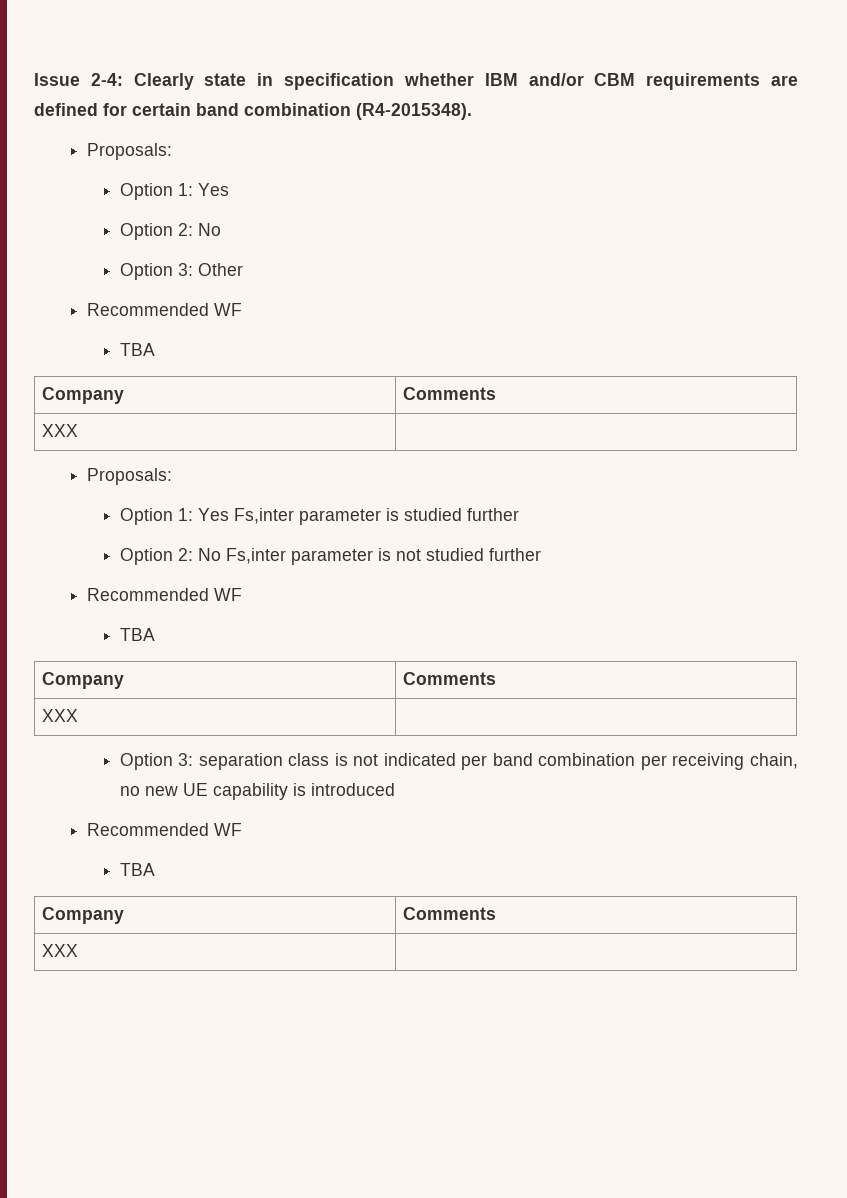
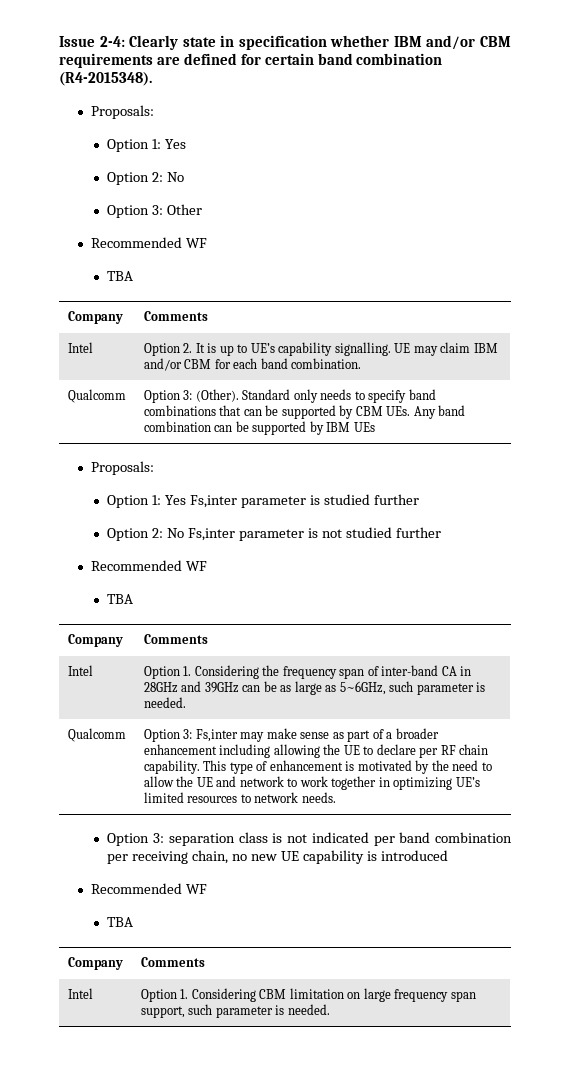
[42,424,79,437] XXX | -> [67,342,93,353] [143,342,498,356] [143,358,362,371] [67,389,126,403] [143,389,436,403] [143,405,466,419] [143,421,375,435] Intel | Option 2. It is up to UE’s capability signalling. UE may claim IBM and/or CBM for each band combination. // Qualcomm | Option 3: (Other). Standard only needs to specify band combinations that can be supported by CBM UEs. Any band combination can be supported by IBM UEs
[42,709,79,722] XXX | -> [67,665,93,676] [143,665,472,679] [143,681,486,695] [143,697,186,708] [67,728,126,742] [143,728,439,742] [143,744,489,758] [143,760,492,774] [143,776,480,790] [143,792,336,803] Intel | Option 1. Considering the frequency span of inter-band CA in 28GHz and 39GHz can be as large as 5~6GHz, such parameter is needed. // Qualcomm | Option 3: Fs,inter may make sense as part of a broader enhancement including allowing the UE to declare per RF chain capability. This type of enhancement is motivated by the need to allow the UE and network to work together in optimizing UE’s limited resources to network needs.
[42,944,79,957] XXX | -> [67,988,93,999] [140,988,476,1002] [140,1004,330,1018] Intel | Option 1. Considering CBM limitation on large frequency span support, such parameter is needed.

